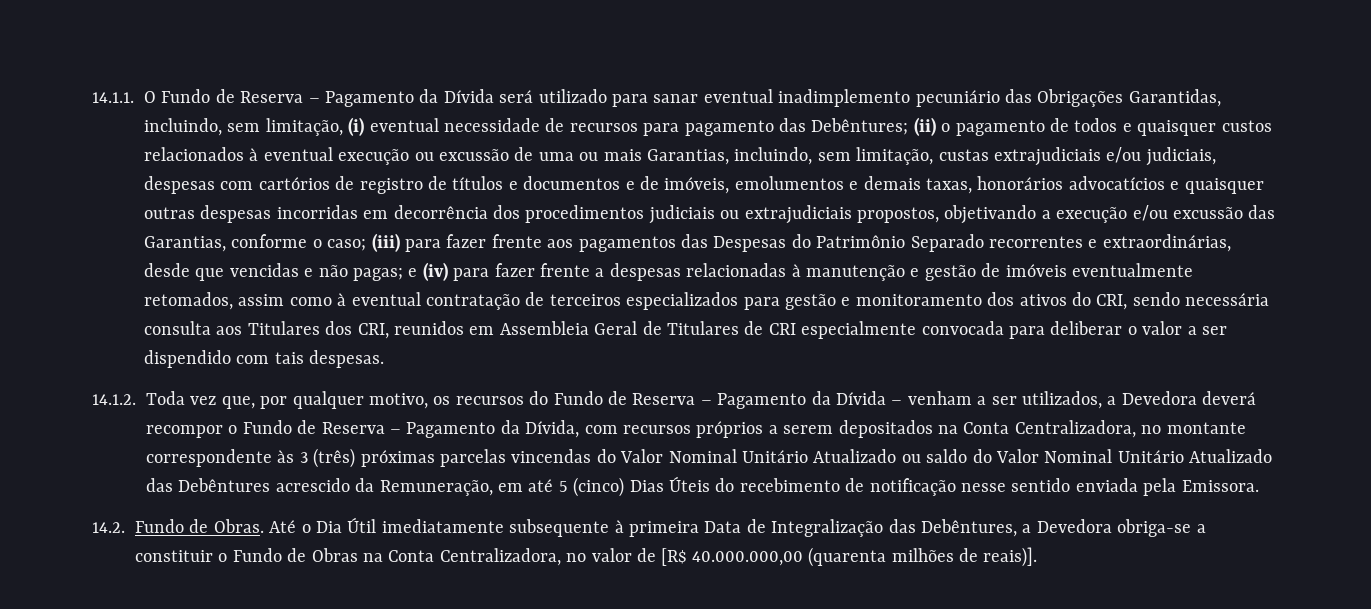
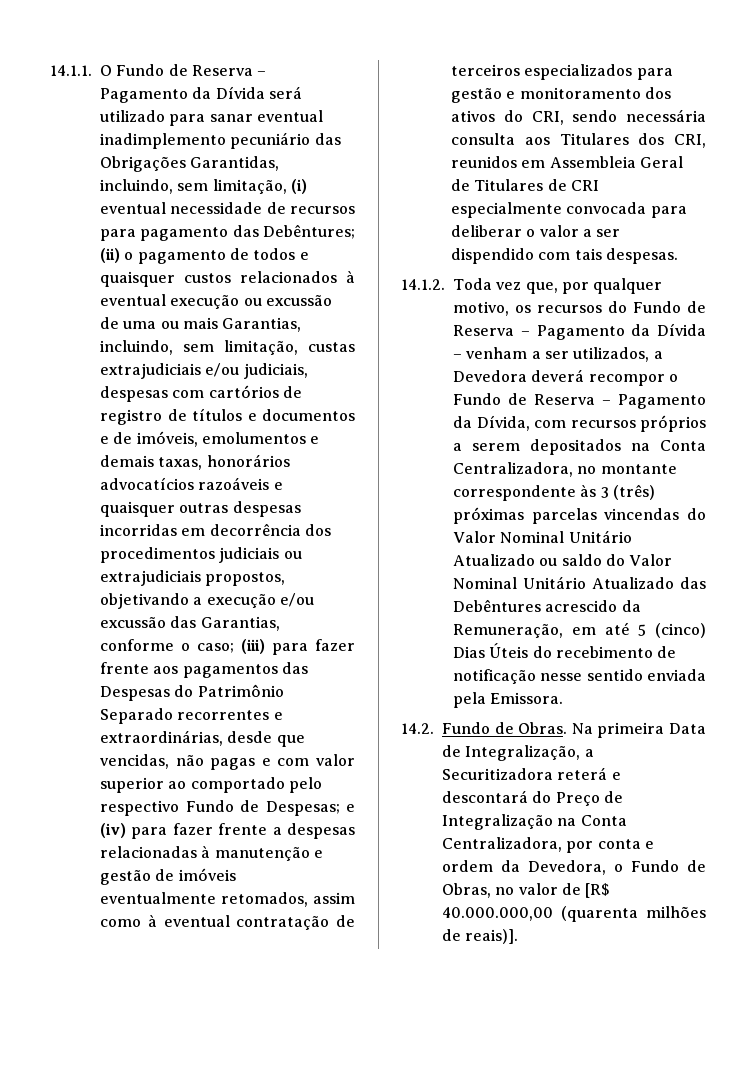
(1165, 183) none -> [198,477,270,490] razoáveis
[229,263,403,281] vencidas e não pagas; -> [100,754,355,770] [100,777,322,793] [100,800,340,816] vencidas, não pagas e com valor superior ao comportado pelo respectivo Fundo de Despesas;
[269,517,1206,537] [135,548,561,566] Até o Dia Útil imediatamente subsequente à primeira Data de Integralização das Debêntures, a Devedora obriga-se a constituir o Fundo de Obras na Conta Centralizadora, -> [571,722,706,738] [442,745,594,761] [442,767,621,780] [442,790,623,806] [442,814,627,830] [442,837,654,853] [442,860,706,875] [442,883,491,898] Na primeira Data de Integralização, a Securitizadora reterá e descontará do Preço de Integralização na Conta Centralizadora, por conta e ordem da Devedora, o Fundo de Obras,

